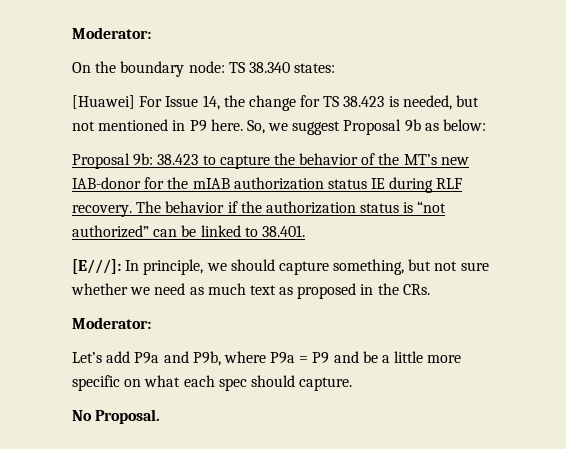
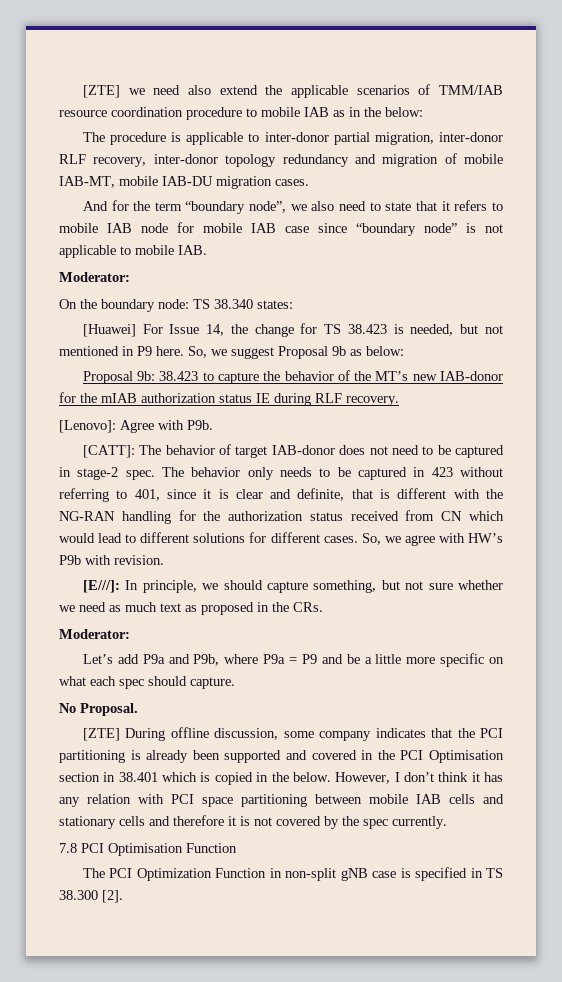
(72, 33) none -> [82,84,503,98] [59,107,423,120] [82,132,503,145] [59,153,503,167] [59,176,309,189] [82,200,503,214] [59,222,503,236] [59,245,207,258] [ZTE] we need also extend the applicable scenarios of TMM/IAB resource coordination procedure to mobile IAB as in the below: // The procedure is applicable to inter-donor partial migration, inter-donor RLF recovery, inter-donor topology redundancy and migration of mobile IAB-MT, mobile IAB-DU migration cases. // And for the term “boundary node”, we also need to state that it refers to mobile IAB node for mobile IAB case since “boundary node” is not applicable to mobile IAB. //
[136,201,447,214] [72,225,305,238] The behavior if the authorization status is “not authorized” can be linked to 38.401. -> [59,420,213,433] [82,444,504,458] [59,467,503,480] [59,488,504,502] [59,510,504,524] [59,532,503,546] [59,555,164,565] // [Lenovo]: Agree with P9b. // [CATT]: The behavior of target IAB-donor does not need to be captured in stage-2 spec. The behavior only needs to be captured in 423 without referring to 401, since it is clear and definite, that is different with the NG-RAN handling for the authorization status received from CN which would lead to different solutions for different cases. So, we agree with HW’s P9b with revision.
(161, 416) none -> [82,727,503,741] [59,750,505,763] [59,772,503,785] [59,794,504,807] [59,815,447,829] [59,843,237,856] [82,867,503,881] [59,890,123,903] // [ZTE] During offline discussion, some company indicates that the PCI partitioning is already been supported and covered in the PCI Optimisation section in 38.401 which is copied in the below. However, I don’t think it has any relation with PCI space partitioning between mobile IAB cells and stationary cells and therefore it is not covered by the spec currently. // 7.8 PCI Optimisation Function // The PCI Optimization Function in non-split gNB case is specified in TS 38.300 [2].

